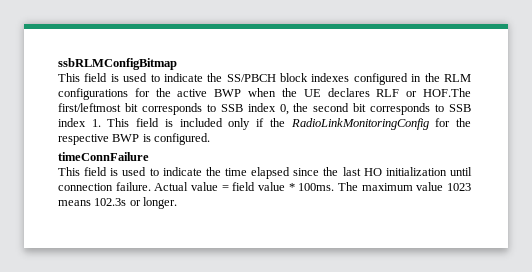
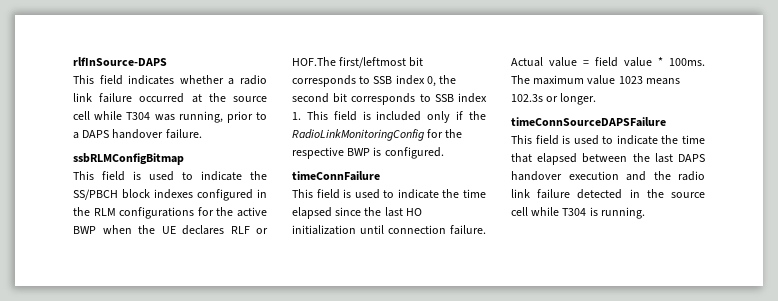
(58, 64) none -> [73,57,167,66] [73,75,267,85] [73,93,267,103] [73,111,267,123] [73,129,202,139] rlfInSource-DAPS // This field indicates whether a radio link failure occurred at the source cell while T304 was running, prior to a DAPS handover failure. //
(178, 203) none -> [511,117,666,127] [511,135,705,145] [511,153,705,165] [511,171,705,181] [511,189,705,199] [511,207,645,219] // timeConnSourceDAPSFailure // This field is used to indicate the time that elapsed between the last DAPS handover execution and the radio link failure detected in the source cell while T304 is running.

